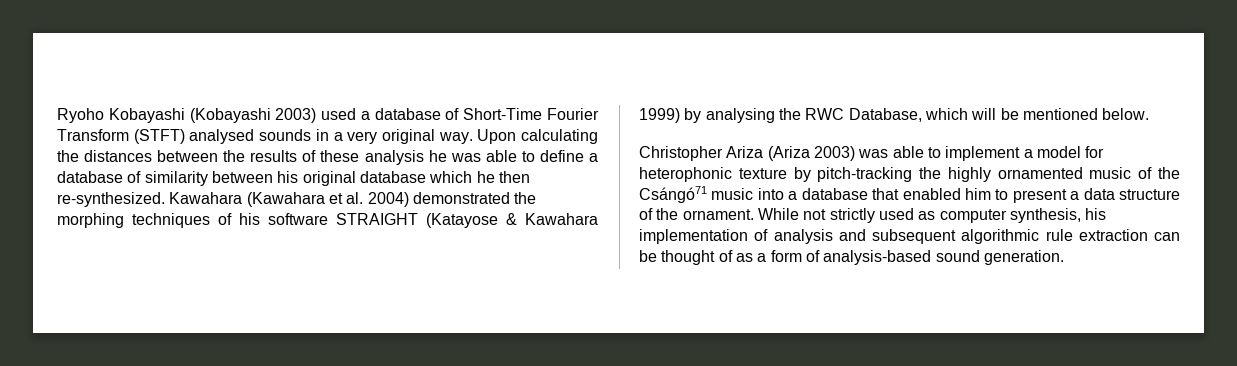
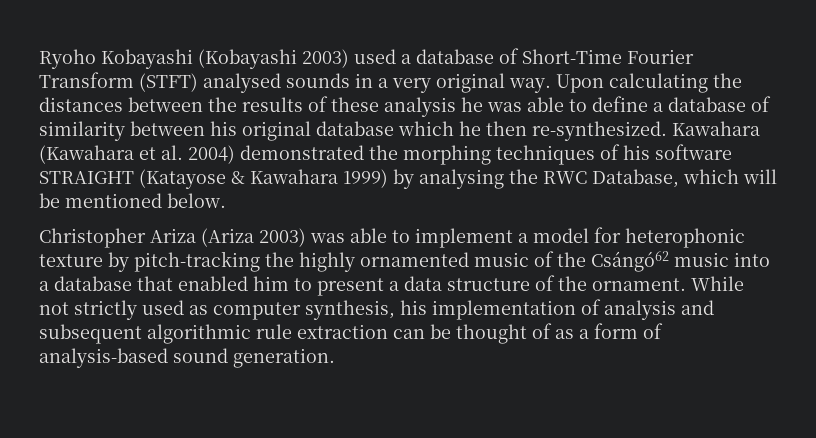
[639,186,707,203] Csángó71 -> [591,251,669,272] Csángó62

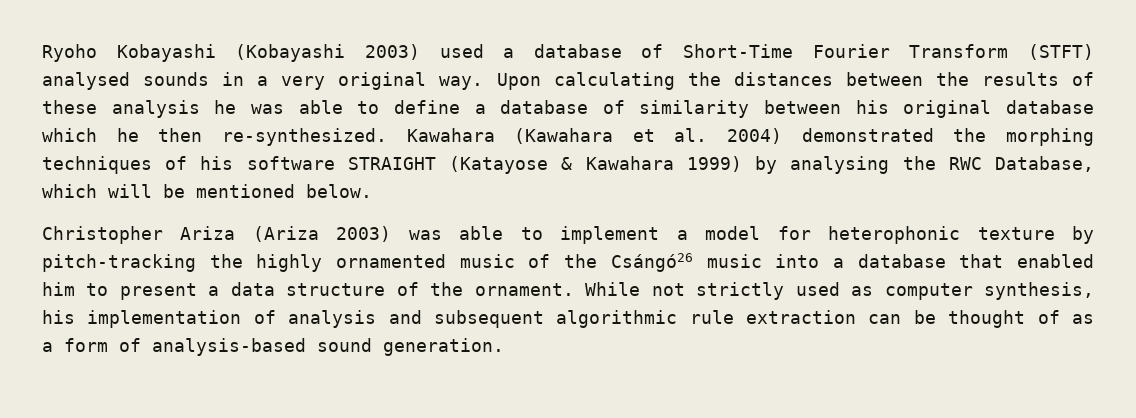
[591,251,669,272] Csángó62 -> [610,253,693,272] Csángó26

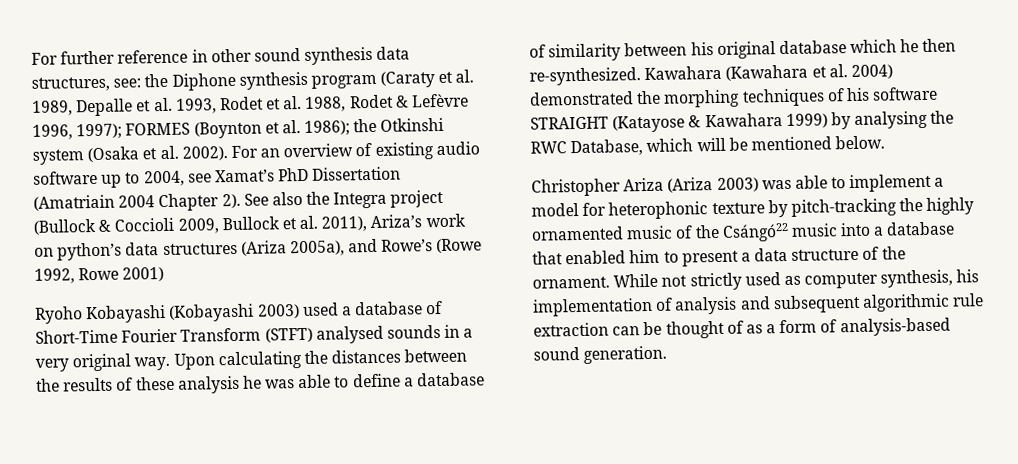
(42, 53) none -> [31,46,411,65] [31,69,475,92] [32,93,470,117] [32,117,445,140] [32,141,480,165] [33,166,402,188] [33,189,445,212] [33,213,466,235] [34,238,483,261] [34,266,165,284] For further reference in other sound synthesis data structures, see: the Diphone synthesis program (Caraty et al. 1989, Depalle et al. 1993, Rodet et al. 1988, Rodet & Lefèvre 1996, 1997); FORMES (Boynton et al. 1986); the Otkinshi system (Osaka et al. 2002). For an overview of existing audio software up to 2004, see Xamat’s PhD Dissertation (Amatriain 2004 Chapter 2). See also the Integra project (Bullock & Coccioli 2009, Bullock et al. 2011), Ariza’s work on python’s data structures (Ariza 2005a), and Rowe’s (Rowe 1992, Rowe 2001) //
[610,253,693,272] Csángó26 -> [721,222,789,242] Csángó22

